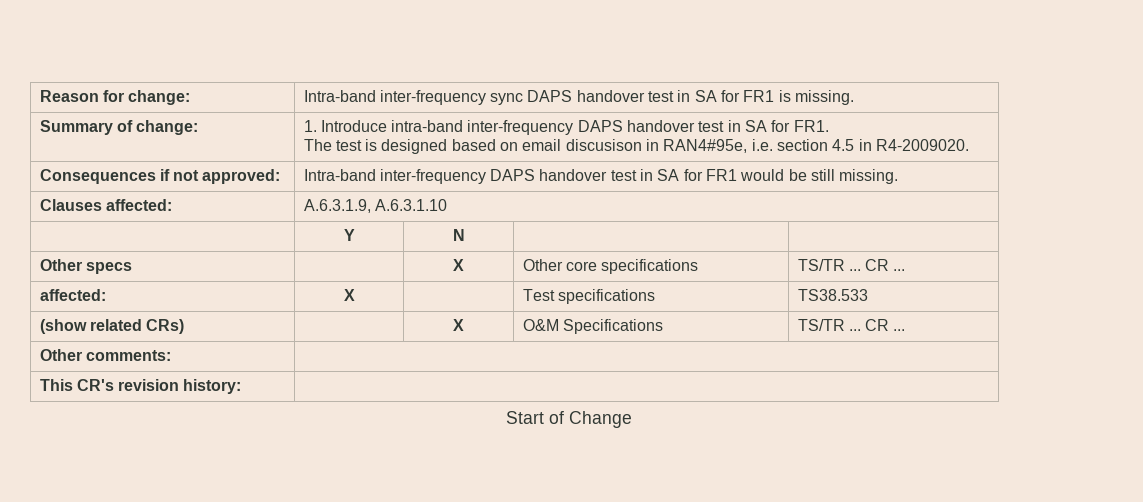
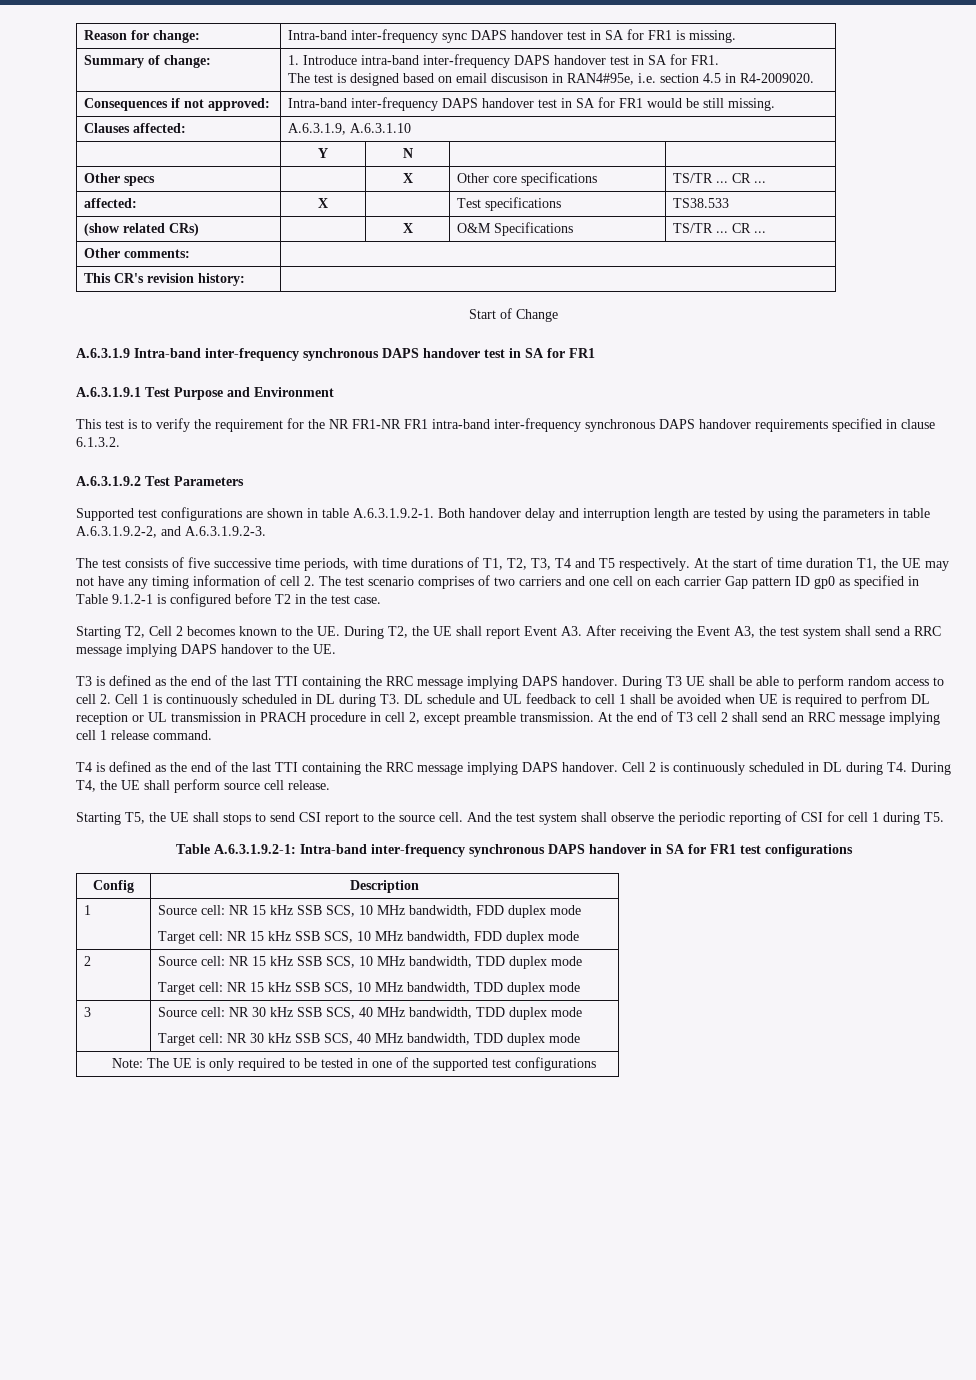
(632, 419) none -> [76,348,595,361] [76,387,334,400] [76,418,935,432] [76,437,120,447] [76,476,244,486] [76,507,930,521] [76,526,266,538] [76,557,949,571] [76,575,919,589] [76,593,381,607] [76,625,941,639] [76,644,336,657] [76,675,944,689] [76,693,930,707] [76,711,940,725] [76,730,212,740] [76,761,951,775] [76,779,330,793] [76,811,944,825] [175,844,853,857] [93,880,134,893] [350,880,419,893] [83,905,91,915] [157,905,581,918] [157,931,579,944] [83,956,91,966] [157,956,582,969] [157,982,580,995] [83,1007,91,1017] [157,1007,582,1020] [157,1033,580,1046] [111,1057,596,1071] // A.6.3.1.9 Intra-band inter-frequency synchronous DAPS handover test in SA for FR1 // A.6.3.1.9.1 Test Purpose and Environment // This test is to verify the requirement for the NR FR1-NR FR1 intra-band inter-frequency synchronous DAPS handover requirements specified in clause 6.1.3.2. // A.6.3.1.9.2 Test Parameters // Supported test configurations are shown in table A.6.3.1.9.2-1. Both handover delay and interruption length are tested by using the parameters in table A.6.3.1.9.2-2, and A.6.3.1.9.2-3. // The test consists of five successive time periods, with time durations of T1, T2, T3, T4 and T5 respectively. At the start of time duration T1, the UE may not have any timing information of cell 2. The test scenario comprises of two carriers and one cell on each carrier Gap pattern ID gp0 as specified in Table 9.1.2-1 is configured before T2 in the test case. // Starting T2, Cell 2 becomes known to the UE. During T2, the UE shall report Event A3. After receiving the Event A3, the test system shall send a RRC message implying DAPS handover to the UE. // T3 is defined as the end of the last TTI containing the RRC message implying DAPS handover. During T3 UE shall be able to perform random access to cell 2. Cell 1 is continuously scheduled in DL during T3. DL schedule and UL feedback to cell 1 shall be avoided when UE is required to perfrom DL reception or UL transmission in PRACH procedure in cell 2, except preamble transmission. At the end of T3 cell 2 shall send an RRC message implying cell 1 release command. // T4 is defined as the end of the last TTI containing the RRC message implying DAPS handover. Cell 2 is continuously scheduled in DL during T4. During T4, the UE shall perform source cell release. // Starting T5, the UE shall stops to send CSI report to the source cell. And the test system shall observe the periodic reporting of CSI for cell 1 during T5. // Table A.6.3.1.9.2-1: Intra-band inter-frequency synchronous DAPS handover in SA for FR1 test configurations // Config | Description // 1 | Source cell: NR 15 kHz SSB SCS, 10 MHz bandwidth, FDD duplex mode // Target cell: NR 15 kHz SSB SCS, 10 MHz bandwidth, FDD duplex mode // 2 | Source cell: NR 15 kHz SSB SCS, 10 MHz bandwidth, TDD duplex mode // Target cell: NR 15 kHz SSB SCS, 10 MHz bandwidth, TDD duplex mode // 3 | Source cell: NR 30 kHz SSB SCS, 40 MHz bandwidth, TDD duplex mode // Target cell: NR 30 kHz SSB SCS, 40 MHz bandwidth, TDD duplex mode // Note: The UE is only required to be tested in one of the supported test configurations

